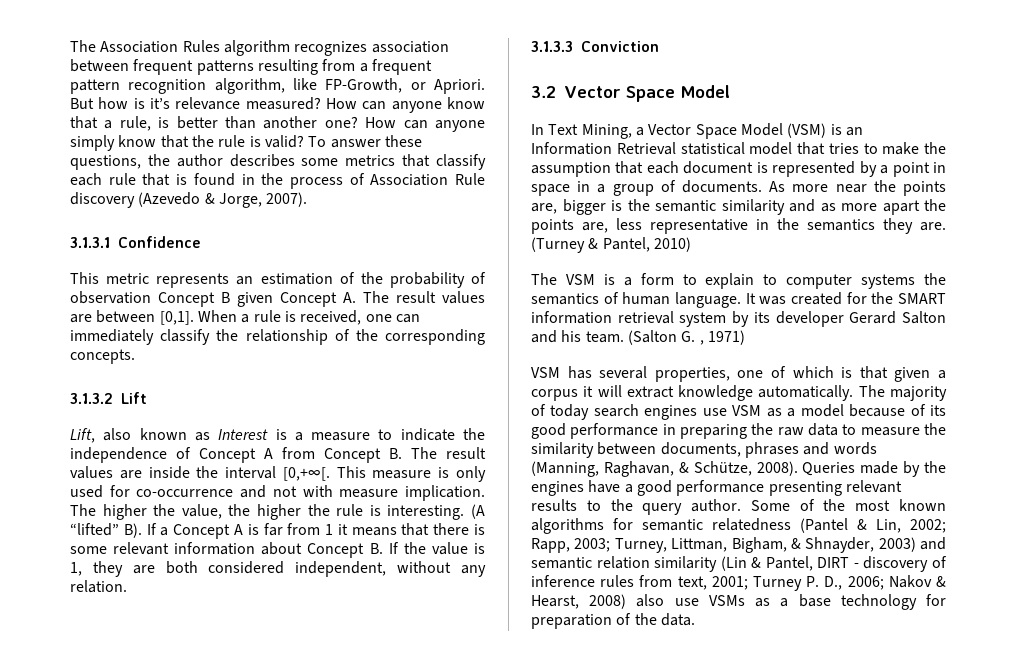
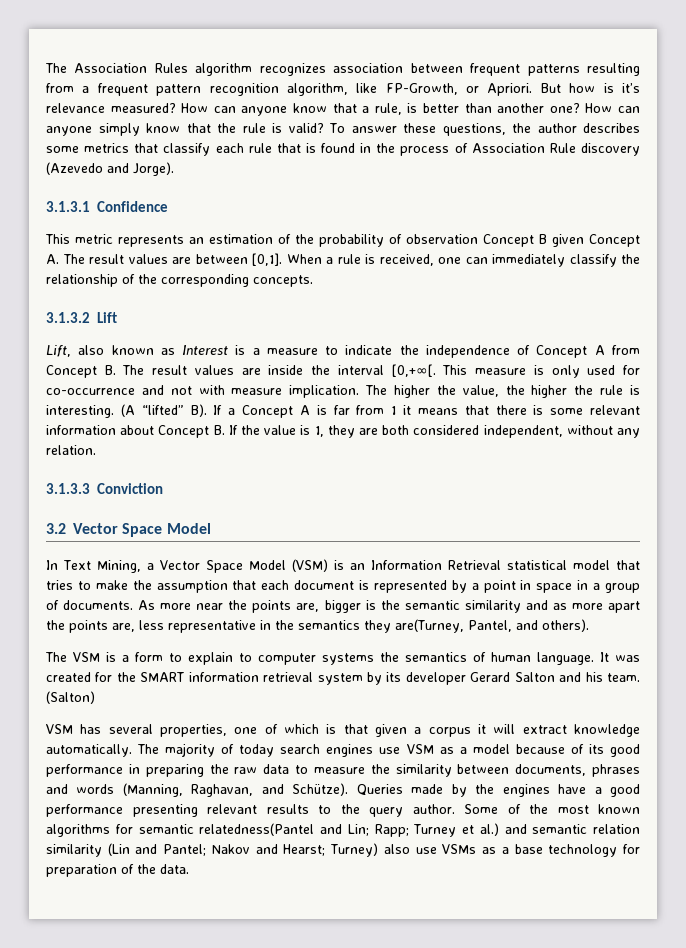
[204,192,308,208] & Jorge, 2007). -> [107,162,174,176] and Jorge).
[920,222,946,231] [531,237,691,253] are. (Turney & Pantel, 2010) -> [395,619,589,633] are(Turney, Pantel, and others).
[627,330,745,345] (Salton G. , 1971) -> [46,691,95,704] (Salton)
[678,461,798,476] & Schütze, 2008). -> [261,783,349,796] and Schütze).
[712,518,946,533] [531,537,916,553] relatedness (Pantel & Lin, 2002; Rapp, 2003; Turney, Littman, Bigham, & Shnayder, 2003) -> [199,823,499,837] relatedness(Pantel and Lin; Rapp; Turney et al.)
[751,556,947,572] [531,575,946,591] [531,594,627,609] & Pantel, DIRT - discovery of inference rules from text, 2001; Turney P. D., 2006; Nakov & Hearst, 2008) -> [135,843,379,857] and Pantel; Nakov and Hearst; Turney)

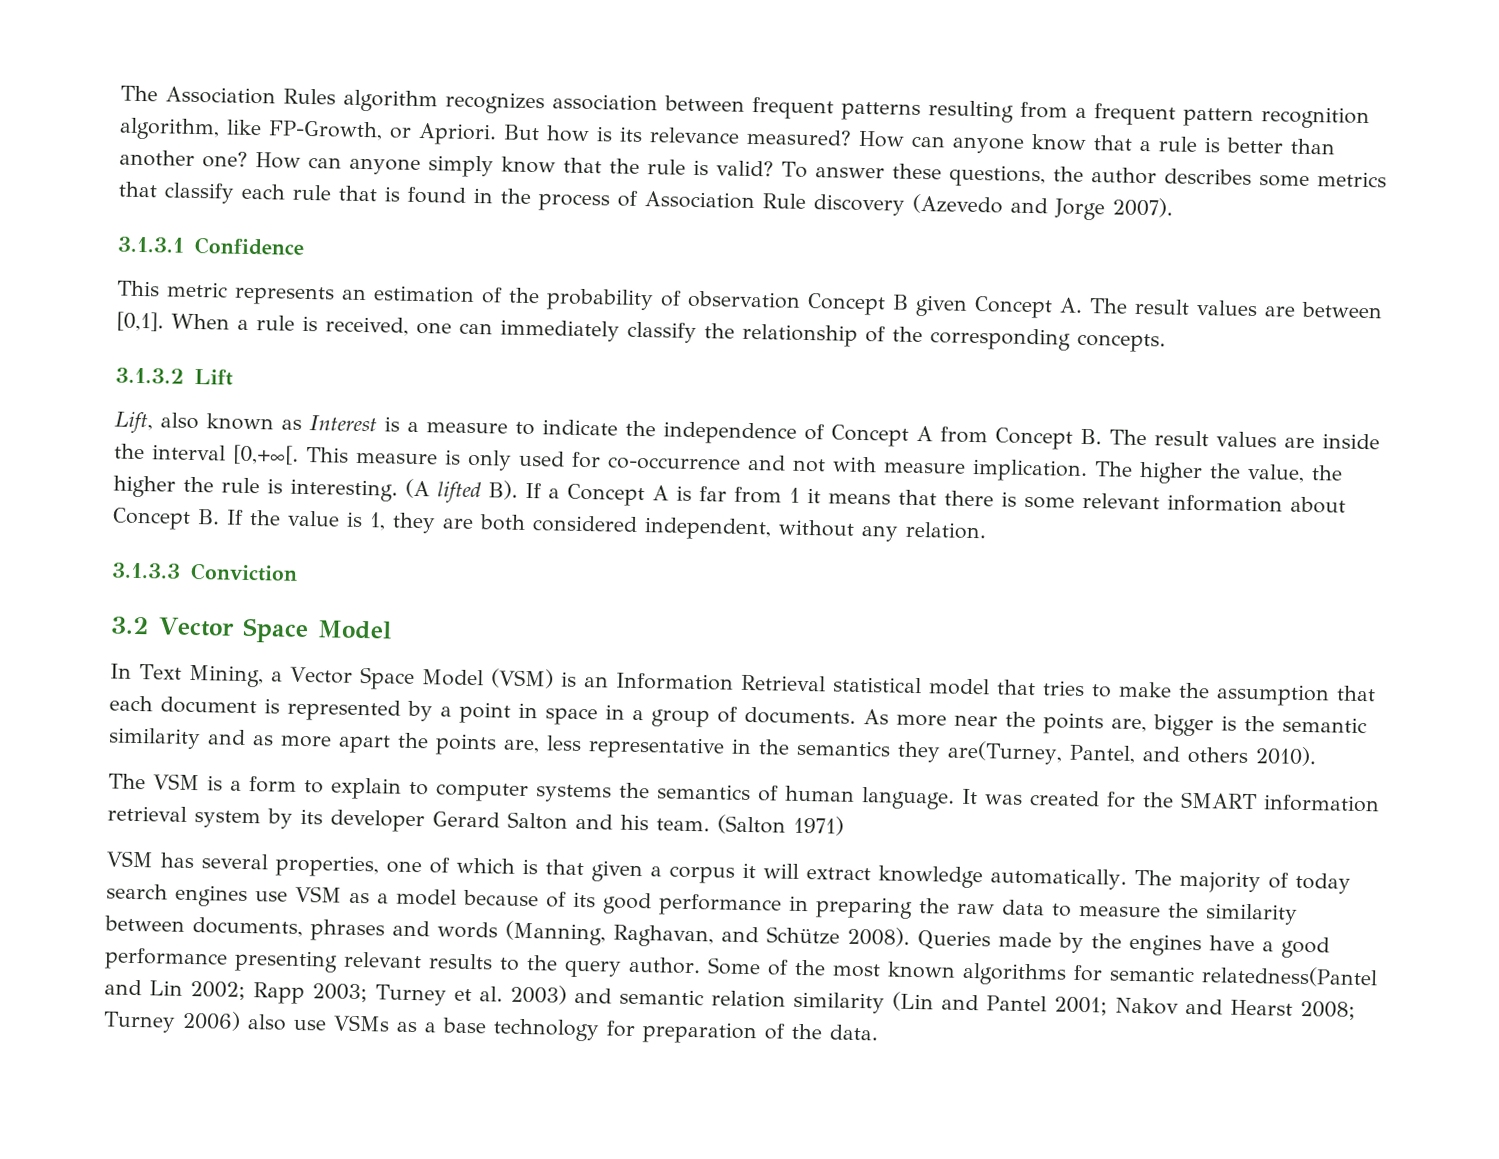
[621,83,640,93] it’s -> [619,126,643,142] its
[374,103,402,115] rule, -> [1158,136,1198,152] rule
[133,162,174,176] Jorge). -> [1054,197,1173,221] Jorge 2007).
[141,405,184,415] “lifted” -> [437,481,482,504] lifted
[542,619,589,632] others). -> [1186,746,1317,767] others 2010).
[46,691,95,704] (Salton) -> [717,814,844,836] (Salton 1971)
[292,783,349,796] Schütze). -> [766,926,910,947] Schütze 2008).
[347,823,499,837] Lin; Rapp; Turney et al.) -> [149,980,567,1006] Lin 2002; Rapp 2003; Turney et al. 2003)
[163,843,379,857] Pantel; Nakov and Hearst; Turney) -> [985,995,1356,1020] [103,1010,241,1033] Pantel 2001; Nakov and Hearst 2008; Turney 2006)

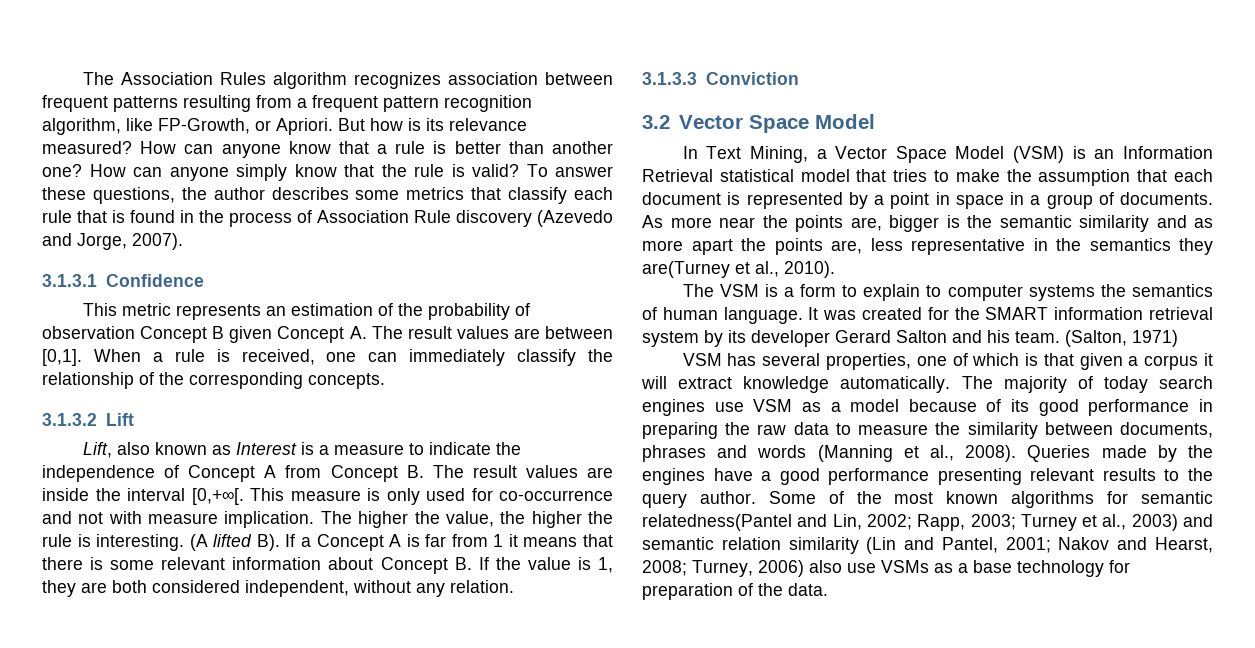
[1054,198,1105,221] Jorge -> [77,233,127,250] Jorge,
[947,740,1249,765] are(Turney, Pantel, and others -> [642,261,779,278] are(Turney et al.,
[717,814,786,835] (Salton -> [1065,330,1127,347] (Salton,
[505,920,840,948] (Manning, Raghavan, and Schütze -> [817,445,954,462] (Manning et al.,
[149,980,305,1005] Lin 2002; Rapp -> [832,514,966,531] Lin, 2002; Rapp,
[478,986,503,1002] al. -> [1102,514,1127,530] al.,
[985,995,1047,1012] Pantel -> [941,537,998,553] Pantel,
[1229,999,1356,1020] [103,1011,176,1033] Hearst 2008; Turney -> [1155,537,1213,553] [642,560,753,577] Hearst, 2008; Turney,

